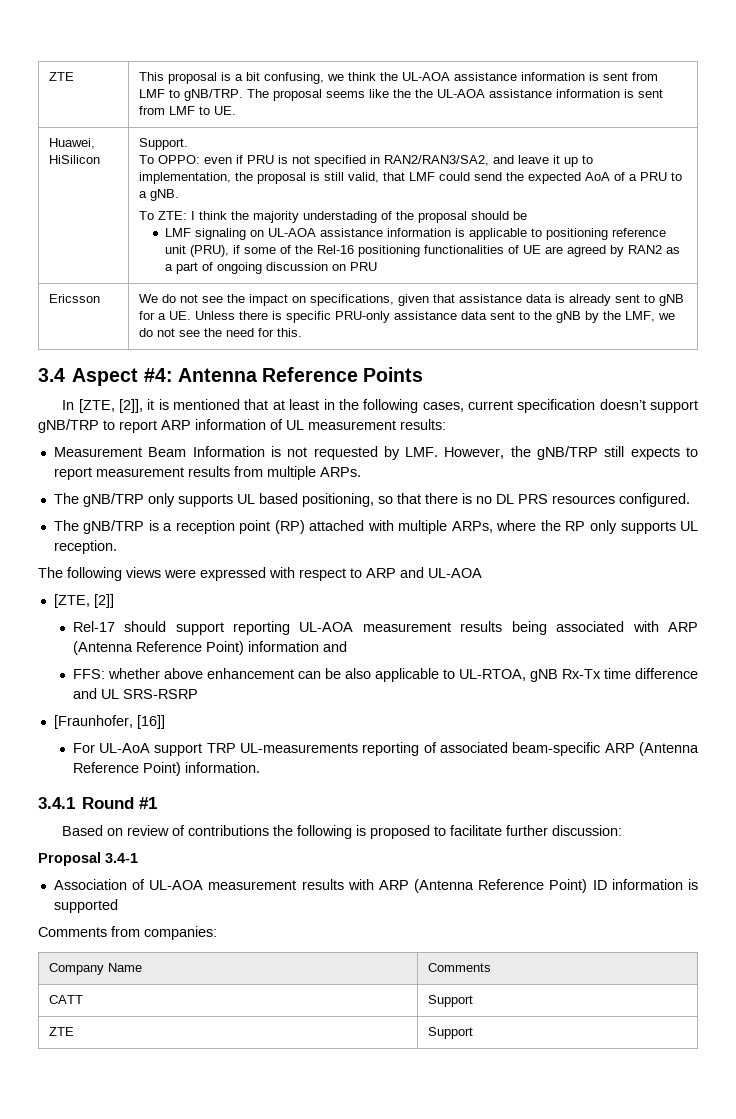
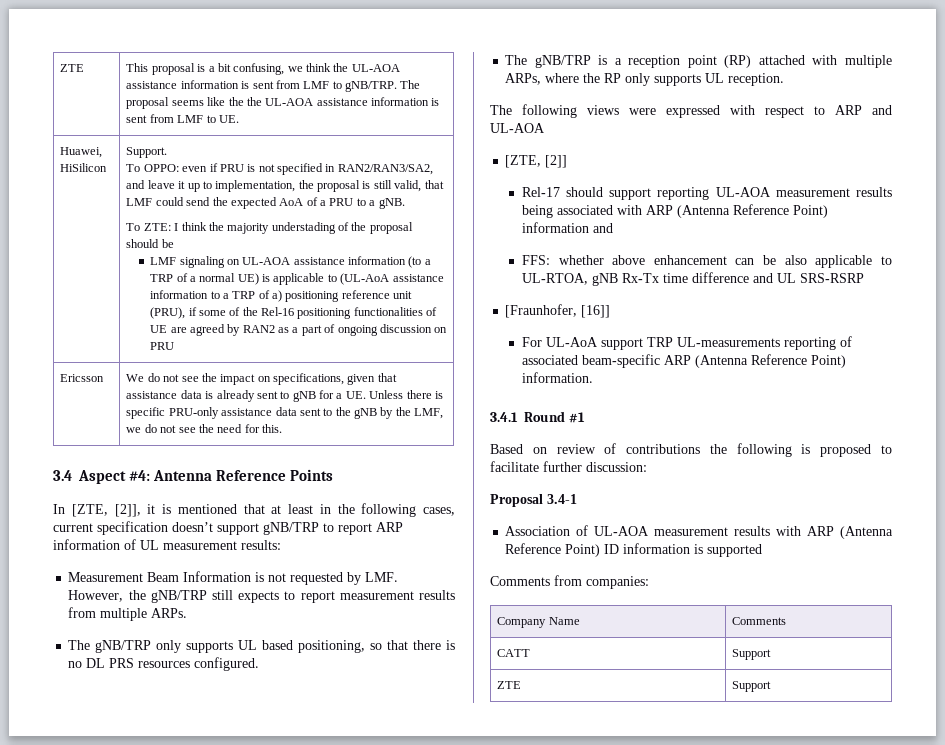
[454,228,542,240] is applicable to -> [408,256,431,268] [150,273,444,285] [150,290,283,302] (to a TRP of a normal UE) is applicable to (UL-AoA assistance information to a TRP of a)

